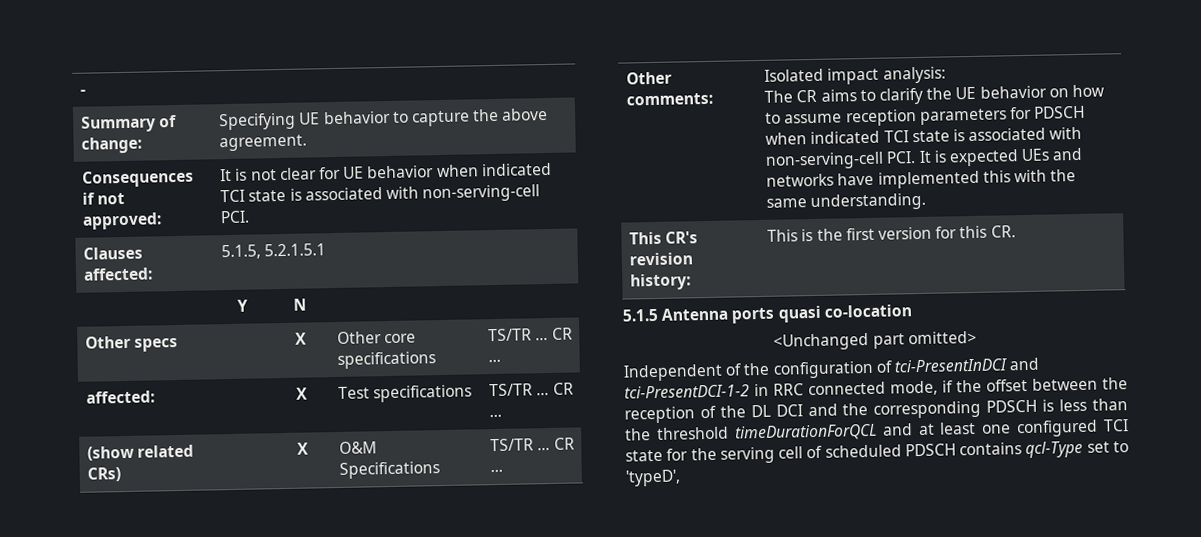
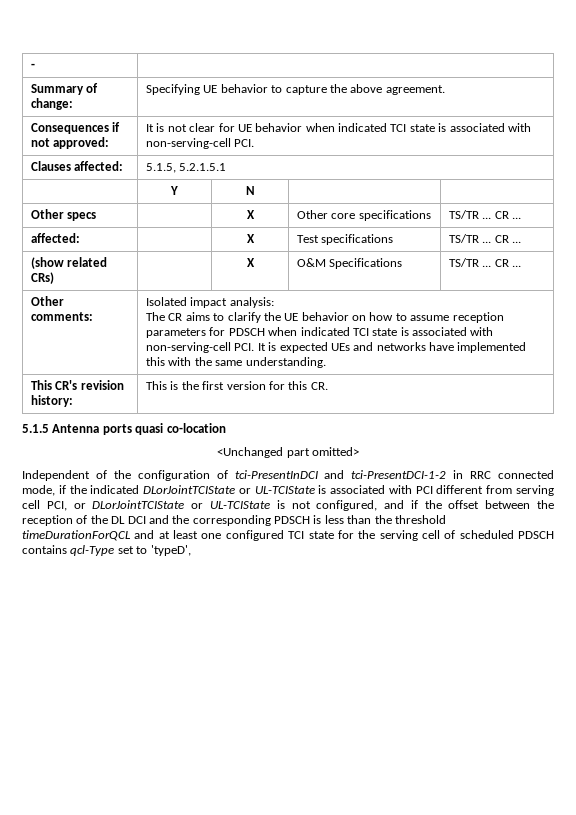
(982, 386) none -> [90,485,554,496] [22,500,442,511] indicated DLorJointTCIState or UL-TCIState is associated with PCI different from serving cell PCI, or DLorJointTCIState or UL-TCIState is not configured, and if the

